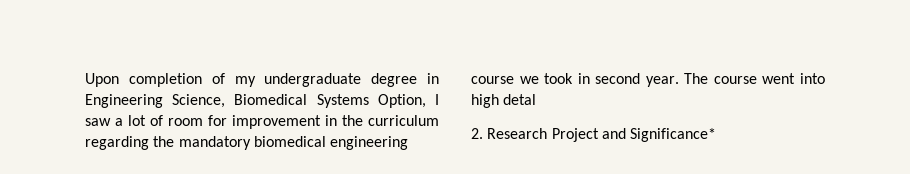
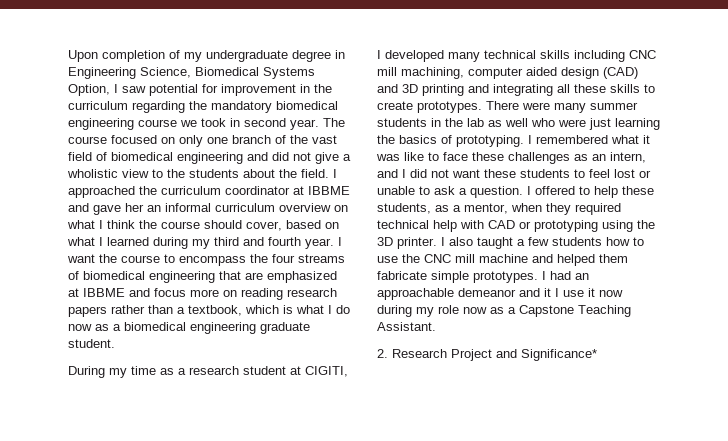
[115,115,203,126] a lot of room -> [149,84,198,96] potential
[762,73,825,84] [471,94,537,108] went into high detal -> [111,135,337,147] [68,152,351,164] [67,169,337,178] [68,186,350,198] [68,203,348,215] [67,220,339,231] [67,237,342,249] [67,254,345,266] [68,271,337,283] [68,288,337,300] [68,305,350,317] [68,322,310,334] [68,339,115,348] [68,366,348,378] [377,50,656,62] [377,67,638,79] [377,84,655,96] [377,101,638,113] [377,118,660,130] [377,135,650,147] [376,152,646,164] [377,169,651,178] [377,186,654,198] [377,203,621,215] [377,220,655,232] [377,237,644,249] [377,254,628,266] [377,271,589,283] [377,288,623,300] [377,305,631,317] [377,322,436,331] focused on only one branch of the vast field of biomedical engineering and did not give a wholistic view to the students about the field. I approached the curriculum coordinator at IBBME and gave her an informal curriculum overview on what I think the course should cover, based on what I learned during my third and fourth year. I want the course to encompass the four streams of biomedical engineering that are emphasized at IBBME and focus more on reading research papers rather than a textbook, which is what I do now as a biomedical engineering graduate student. // During my time as a research student at CIGITI, I developed many technical skills including CNC mill machining, computer aided design (CAD) and 3D printing and integrating all these skills to create prototypes. There were many summer students in the lab as well who were just learning the basics of prototyping. I remembered what it was like to face these challenges as an intern, and I did not want these students to feel lost or unable to ask a question. I offered to help these students, as a mentor, when they required technical help with CAD or prototyping using the 3D printer. I also taught a few students how to use the CNC mill machine and helped them fabricate simple prototypes. I had an approachable demeanor and it I use it now during my role now as a Capstone Teaching Assistant.

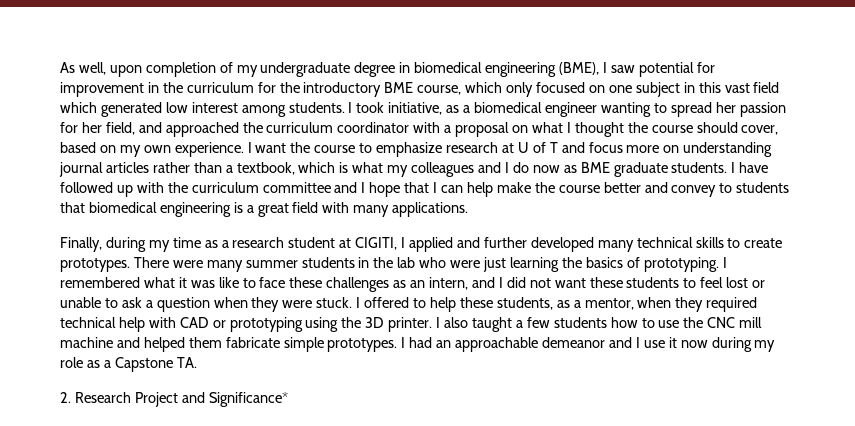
[68,50,98,62] Upon -> [60,62,142,77] As well, upon
[68,67,315,79] [68,84,110,96] Engineering Science, Biomedical Systems Option, -> [414,62,600,77] biomedical engineering (BME),
[132,101,338,113] [68,118,345,130] [68,135,337,147] [68,152,351,164] [67,169,337,178] [68,186,350,198] [68,203,348,215] [67,220,135,229] regarding the mandatory biomedical engineering course we took in second year. The course focused on only one branch of the vast field of biomedical engineering and did not give a wholistic view to the students about the field. I approached the curriculum coordinator at IBBME and gave her an informal curriculum overview on what I think -> [257,82,780,97] [60,102,786,117] [60,122,624,137] for the introductory BME course, which only focused on one subject in this vast field which generated low interest among students. I took initiative, as a biomedical engineer wanting to spread her passion for her field, and approached the curriculum coordinator with a proposal on what I thought
[67,237,334,249] what I learned during my third and fourth year. -> [119,142,244,157] my own experience.
[179,254,345,266] [68,271,337,283] [68,288,125,297] encompass the four streams of biomedical engineering that are emphasized at IBBME -> [376,142,558,157] emphasize research at U of T
[241,288,337,300] [68,306,107,317] reading research papers -> [683,142,773,157] [59,162,149,177] understanding journal articles
(324, 309) none -> [387,162,502,177] my colleagues and
[113,322,310,334] [68,339,115,348] [68,366,105,378] a biomedical engineering graduate student. // During -> [580,162,769,177] [60,182,790,197] [60,202,469,217] [60,237,146,252] BME graduate students. I have followed up with the curriculum committee and I hope that I can help make the course better and convey to students that biomedical engineering is a great field with many applications. // Finally, during
(381, 54) none -> [409,237,527,252] applied and further
[574,50,656,62] [377,67,638,79] [377,84,640,96] including CNC mill machining, computer aided design (CAD) and 3D printing and integrating all these skills -> (724, 242) none
[488,118,528,127] as well -> (416, 262) none
[470,186,523,198] question. -> [156,297,353,312] question when they were stuck.
[544,288,551,297] it -> (632, 342) none
[463,307,487,314] now -> (83, 362) none
[578,305,631,317] [377,322,436,331] Teaching Assistant. -> [176,357,197,368] TA.

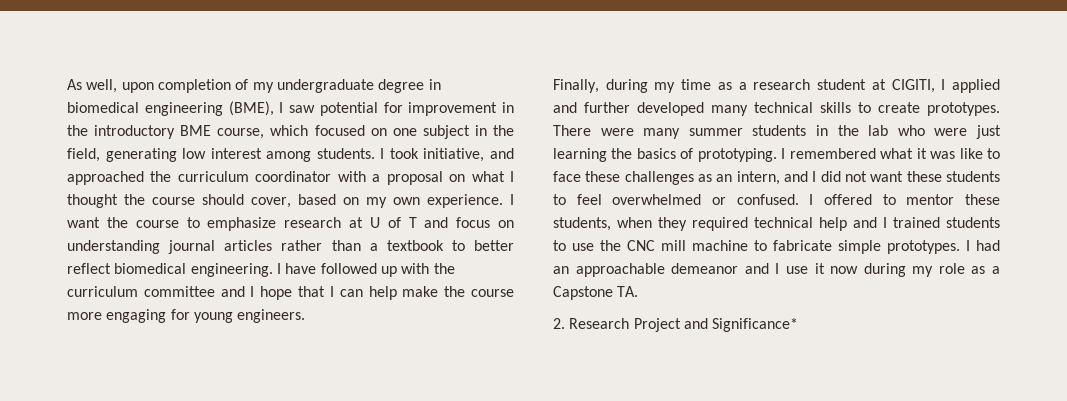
[186,82,300,93] curriculum for the -> (88, 130) none
[506,82,534,97] only -> (309, 130) none
[698,82,780,93] [60,102,162,117] this vast field which generated -> [493,125,515,136] [67,148,177,162] the field, generating
[446,102,786,117] [60,122,135,135] as a biomedical engineer wanting to spread her passion for her field, -> (485, 155) none
[626,145,660,153] more -> (491, 222) none
[236,162,728,177] textbook, which is what my colleagues and I do now as BME graduate students. -> [386,240,514,251] [67,263,273,277] textbook to better reflect biomedical engineering.
[603,182,790,197] [60,202,469,217] better and convey to students that biomedical engineering is a great field with many applications. -> [67,309,306,323] more engaging for young engineers.
[726,277,766,288] [60,297,353,312] lost or unable to ask a question when they were stuck. -> [612,194,799,205] overwhelmed or confused.
[429,297,456,312] help -> [906,194,955,205] mentor
[556,298,634,310] as a mentor, -> (611, 224) none
[148,317,638,332] with CAD or prototyping using the 3D printer. I also taught a few students how -> [853,217,1000,228] and I trained students
[116,337,222,352] and helped them -> [754,240,767,251] to

